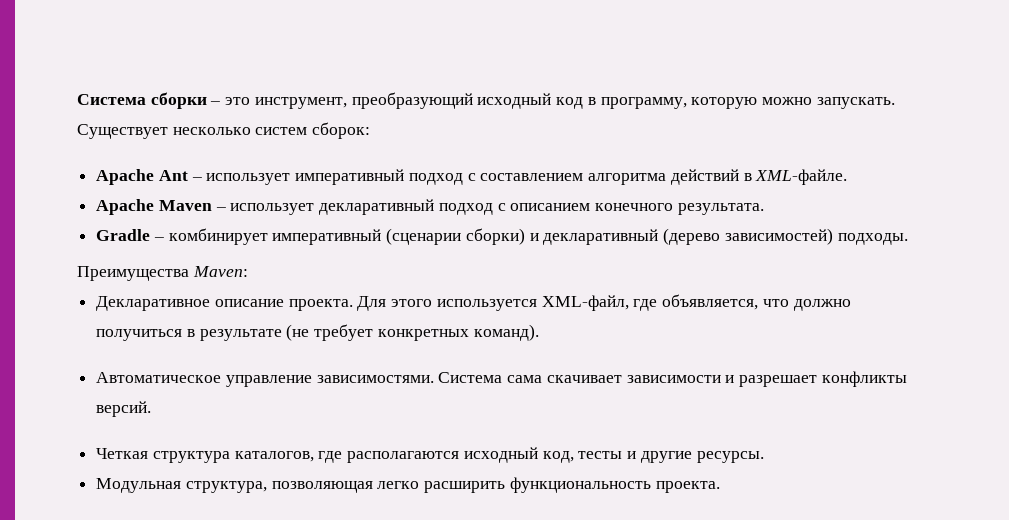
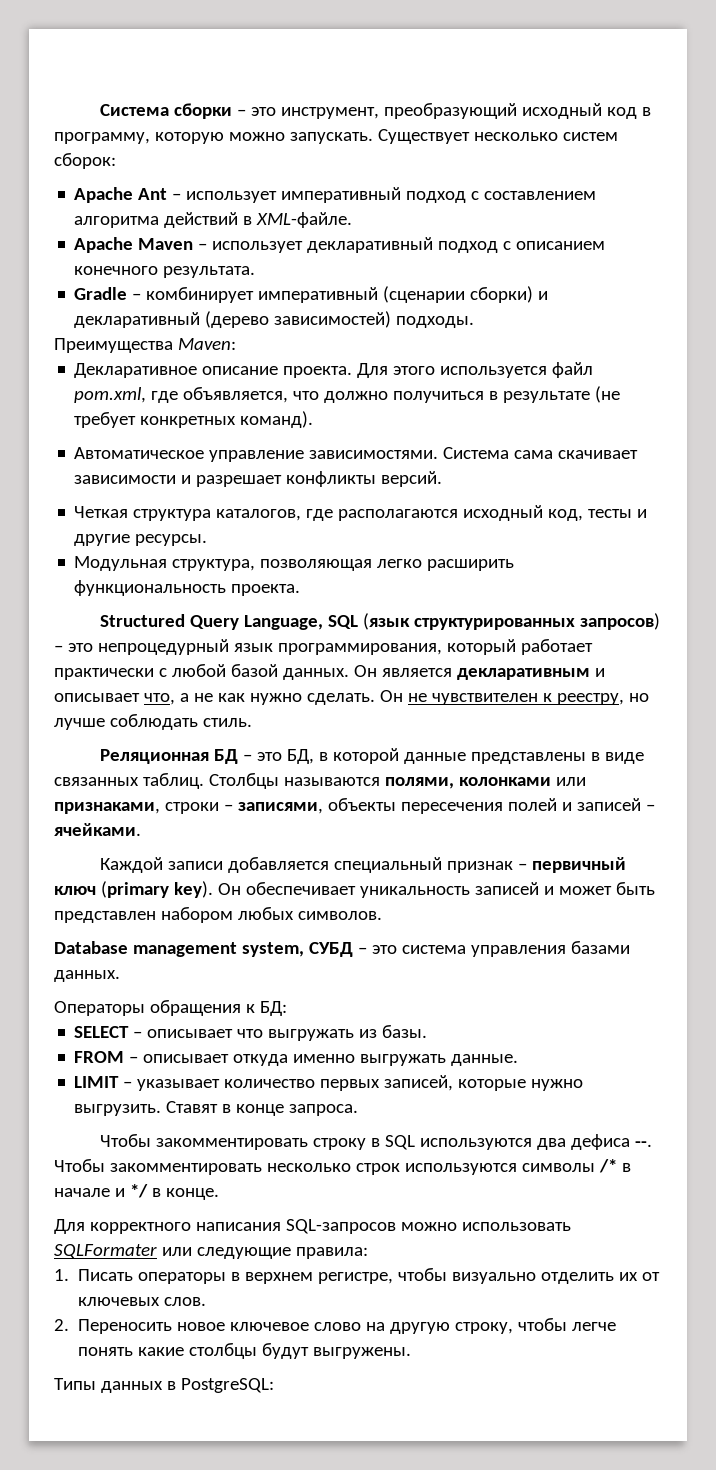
[541,295,629,311] XML-файл, -> [552,362,594,378] [74,387,147,403] файл pom.xml,
(720, 487) none -> [99,613,660,630] [54,639,593,655] [54,664,605,680] [54,690,649,705] [54,714,252,730] [99,748,644,764] [54,773,586,789] [54,798,655,814] [54,823,141,836] [99,857,626,873] [54,881,655,898] [54,907,382,923] [54,941,630,957] [54,970,120,982] [54,1000,287,1016] [74,1025,428,1041] [74,1051,519,1066] [74,1075,584,1091] [74,1101,359,1116] [99,1134,652,1150] [54,1159,631,1175] [54,1184,219,1200] [54,1219,571,1234] [54,1244,368,1259] [54,1268,661,1284] [78,1297,207,1306] [54,1318,617,1334] [78,1343,412,1359] [54,1378,274,1393] // Structured Query Language, SQL (язык структурированных запросов) – это непроцедурный язык программирования, который работает практически с любой базой данных. Он является декларативным и описывает что, а не как нужно сделать. Он не чувствителен к реестру, но лучше соблюдать стиль. // Реляционная БД – это БД, в которой данные представлены в виде связанных таблиц. Столбцы называются полями, колонками или признаками, строки – записями, объекты пересечения полей и записей – ячейками. // Каждой записи добавляется специальный признак – первичный ключ (primary key). Он обеспечивает уникальность записей и может быть представлен набором любых символов. // Database management system, СУБД – это система управления базами данных. // Операторы обращения к БД: // SELECT – описывает что выгружать из базы. // FROM – описывает откуда именно выгружать данные. // LIMIT – указывает количество первых записей, которые нужно выгрузить. Ставят в конце запроса. // Чтобы закомментировать строку в SQL используются два дефиса --. Чтобы закомментировать несколько строк используются символы /* в начале и */ в конце. // Для корректного написания SQL-запросов можно использовать SQLFormater или следующие правила: // 1. Писать операторы в верхнем регистре, чтобы визуально отделить их от ключевых слов. // 2. Переносить новое ключевое слово на другую строку, чтобы легче понять какие столбцы будут выгружены. // Типы данных в PostgreSQL:

